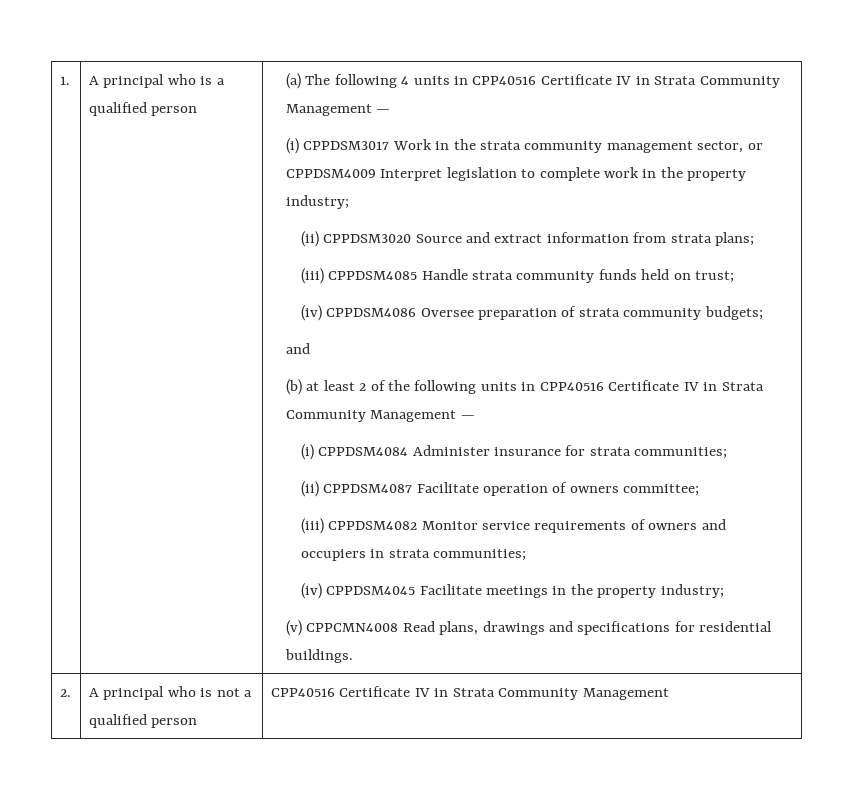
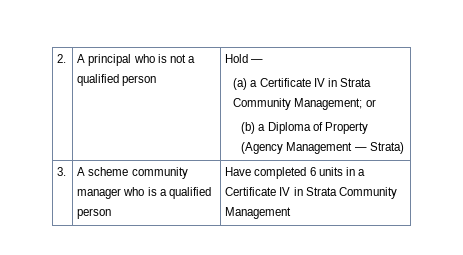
[59,76,70,85] [88,74,225,88] [88,102,198,116] [285,73,780,89] [285,104,391,116] [285,138,763,154] [285,167,747,181] [285,195,349,209] [300,231,755,247] [300,268,735,284] [300,305,763,321] [285,343,310,354] [285,379,764,395] [285,410,475,422] [300,444,728,460] [300,481,700,497] [300,518,726,534] [300,549,526,561] [300,583,724,599] [285,620,773,636] [284,649,353,663] 1. | A principal who is a qualified person | (a) The following 4 units in CPP40516 Certificate IV in Strata Community Management — // (i) CPPDSM3017 Work in the strata community management sector, or CPPDSM4009 Interpret legislation to complete work in the property industry; // (ii) CPPDSM3020 Source and extract information from strata plans; // (iii) CPPDSM4085 Handle strata community funds held on trust; // (iv) CPPDSM4086 Oversee preparation of strata community budgets; // and // (b) at least 2 of the following units in CPP40516 Certificate IV in Strata Community Management — // (i) CPPDSM4084 Administer insurance for strata communities; // (ii) CPPDSM4087 Facilitate operation of owners committee; // (iii) CPPDSM4082 Monitor service requirements of owners and occupiers in strata communities; // (iv) CPPDSM4045 Facilitate meetings in the property industry; // (v) CPPCMN4008 Read plans, drawings and specifications for residential buildings. // -> (57, 58) none
[270,688,335,697] CPP40516 -> [225,54,264,63] [233,78,371,90] [233,98,376,110] [241,122,368,134] [241,142,404,154] [57,167,67,176] [77,167,188,179] [77,187,211,199] [77,208,112,219] [225,167,365,179] Hold — // (a) a Certificate IV in Strata Community Management; or // (b) a Diploma of Property (Agency Management — Strata) // 3. | A scheme community manager who is a qualified person | Have completed 6 units in a

